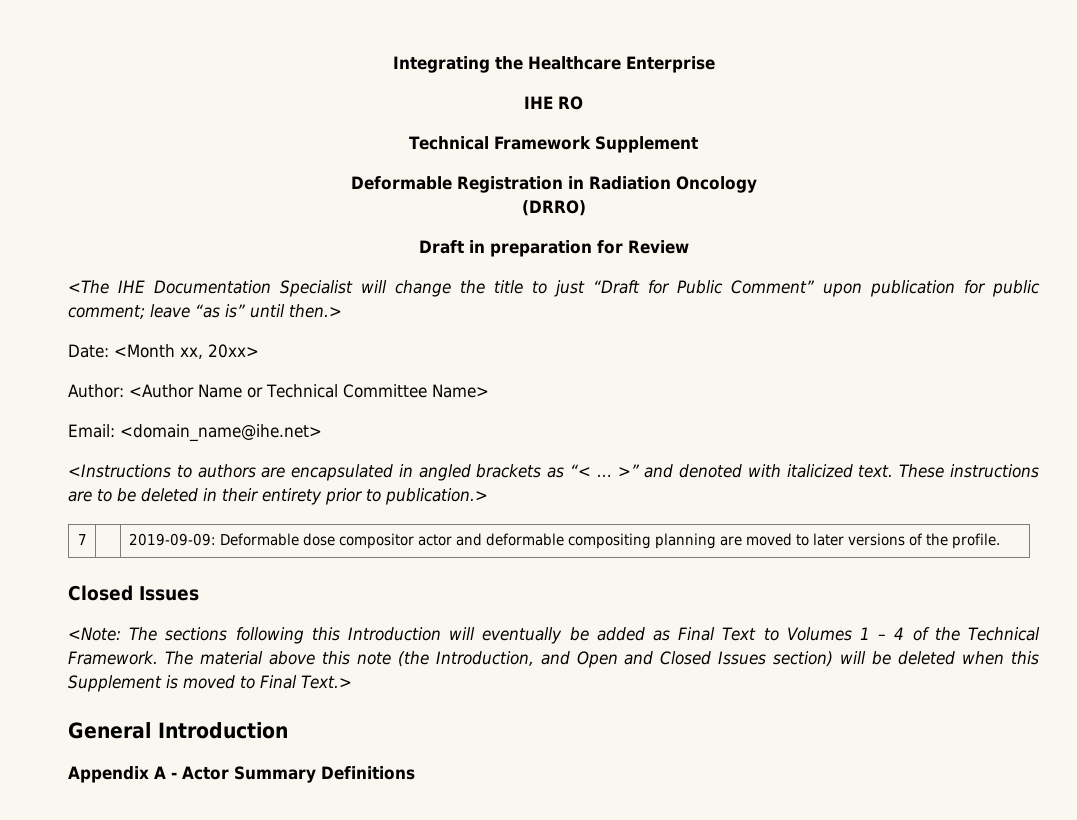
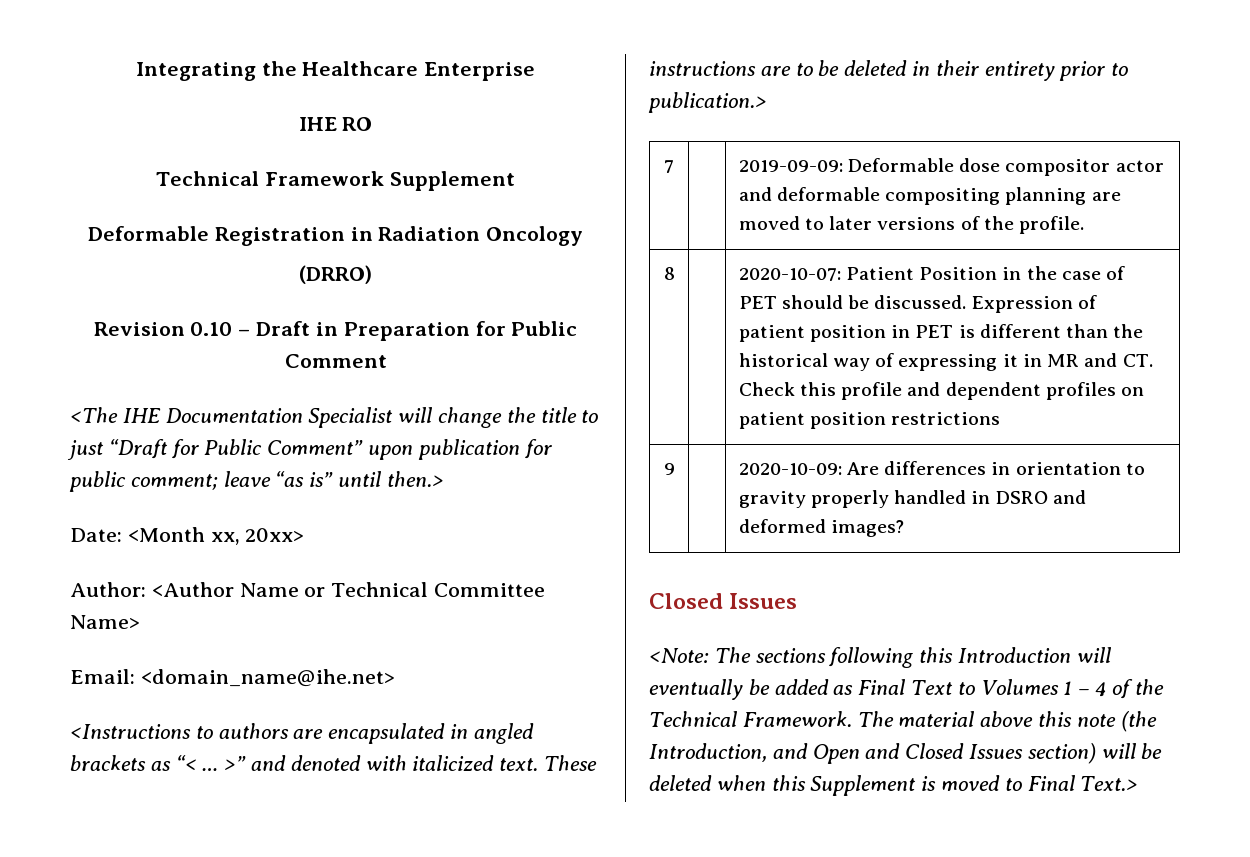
[418,240,689,257] Draft in preparation for Review -> [93,321,578,341] [284,354,387,368] Revision 0.10 – Draft in Preparation for Public Comment
(1001, 541) none -> [663,267,675,280] [738,266,1126,281] [738,295,1097,313] [738,324,1144,342] [738,353,1153,371] [738,382,1145,400] [738,412,1001,429] [663,463,675,475] [738,461,1145,475] [738,490,1086,508] [738,519,904,537] // 8 | | 2020-10-07: Patient Position in the case of PET should be discussed. Expression of patient position in PET is different than the historical way of expressing it in MR and CT. Check this profile and dependent profiles on patient position restrictions // 9 | | 2020-10-09: Are differences in orientation to gravity properly handled in DSRO and deformed images?
[68,722,288,739] [68,766,415,783] // General Introduction // Appendix A - Actor Summary Definitions -> (1139, 783) none

